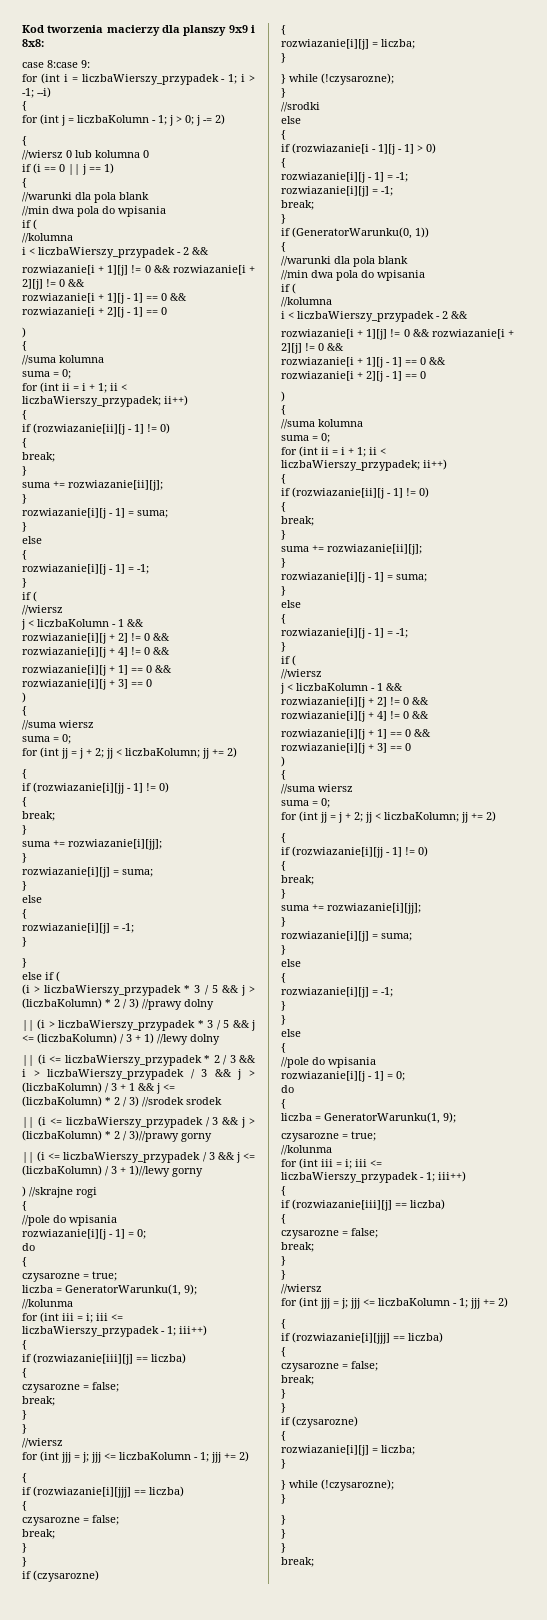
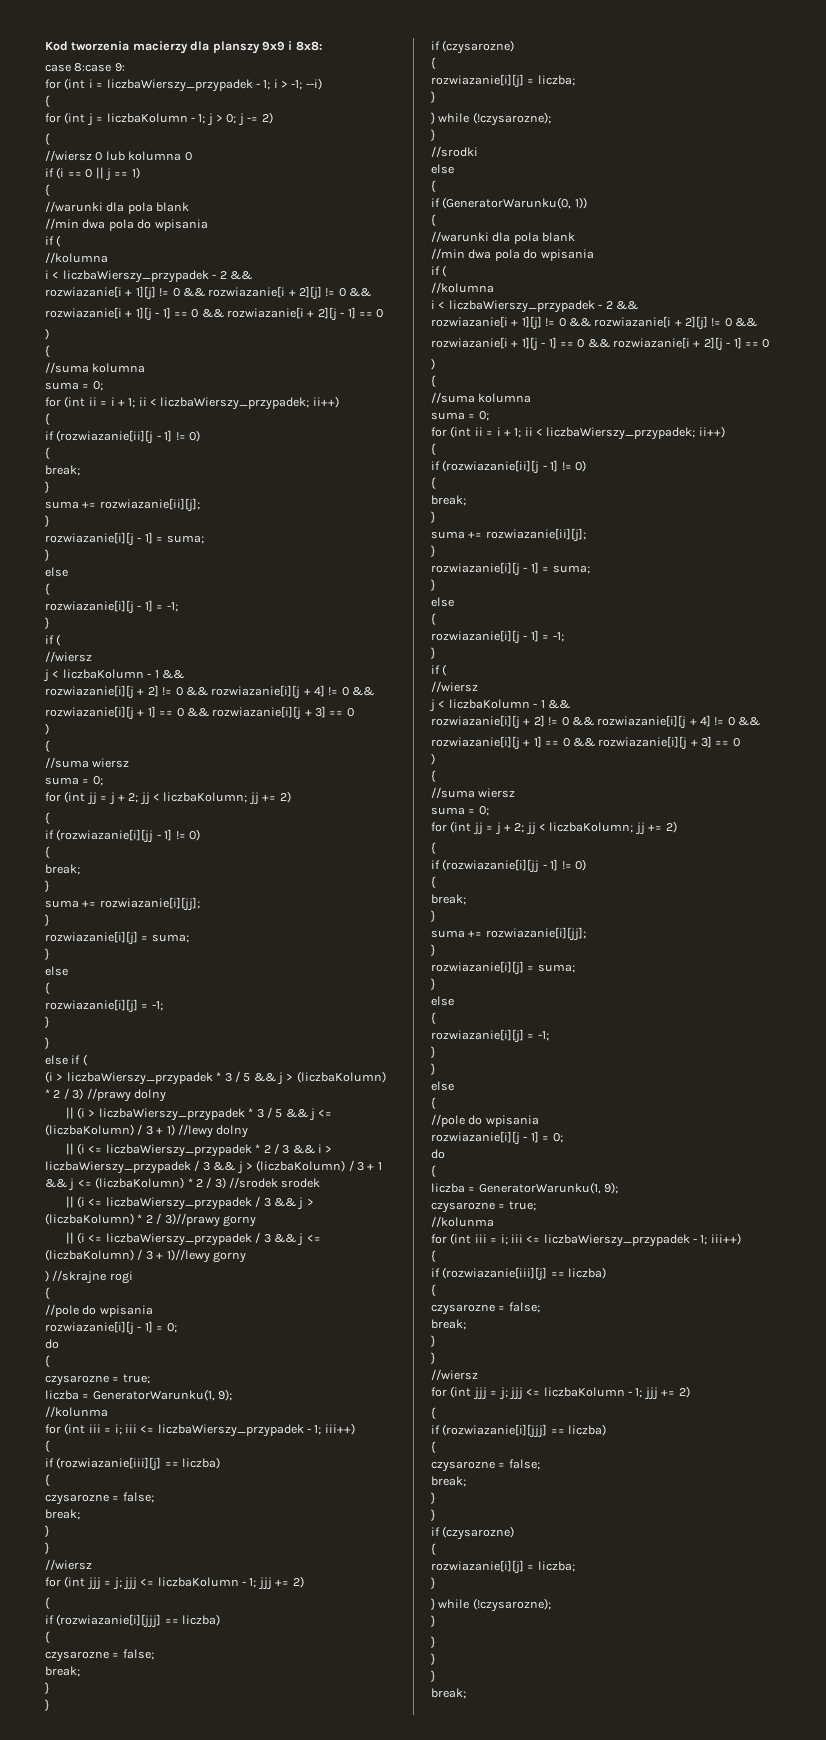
[281,143,436,155] [281,158,286,168] [281,172,408,183] [281,186,393,197] [281,200,314,210] [281,214,286,224] // if (rozwiazanie[i - 1][j - 1] > 0) // { // rozwiazanie[i][j - 1] = -1; // rozwiazanie[i][j] = -1; // break; // } -> (436, 186) none

